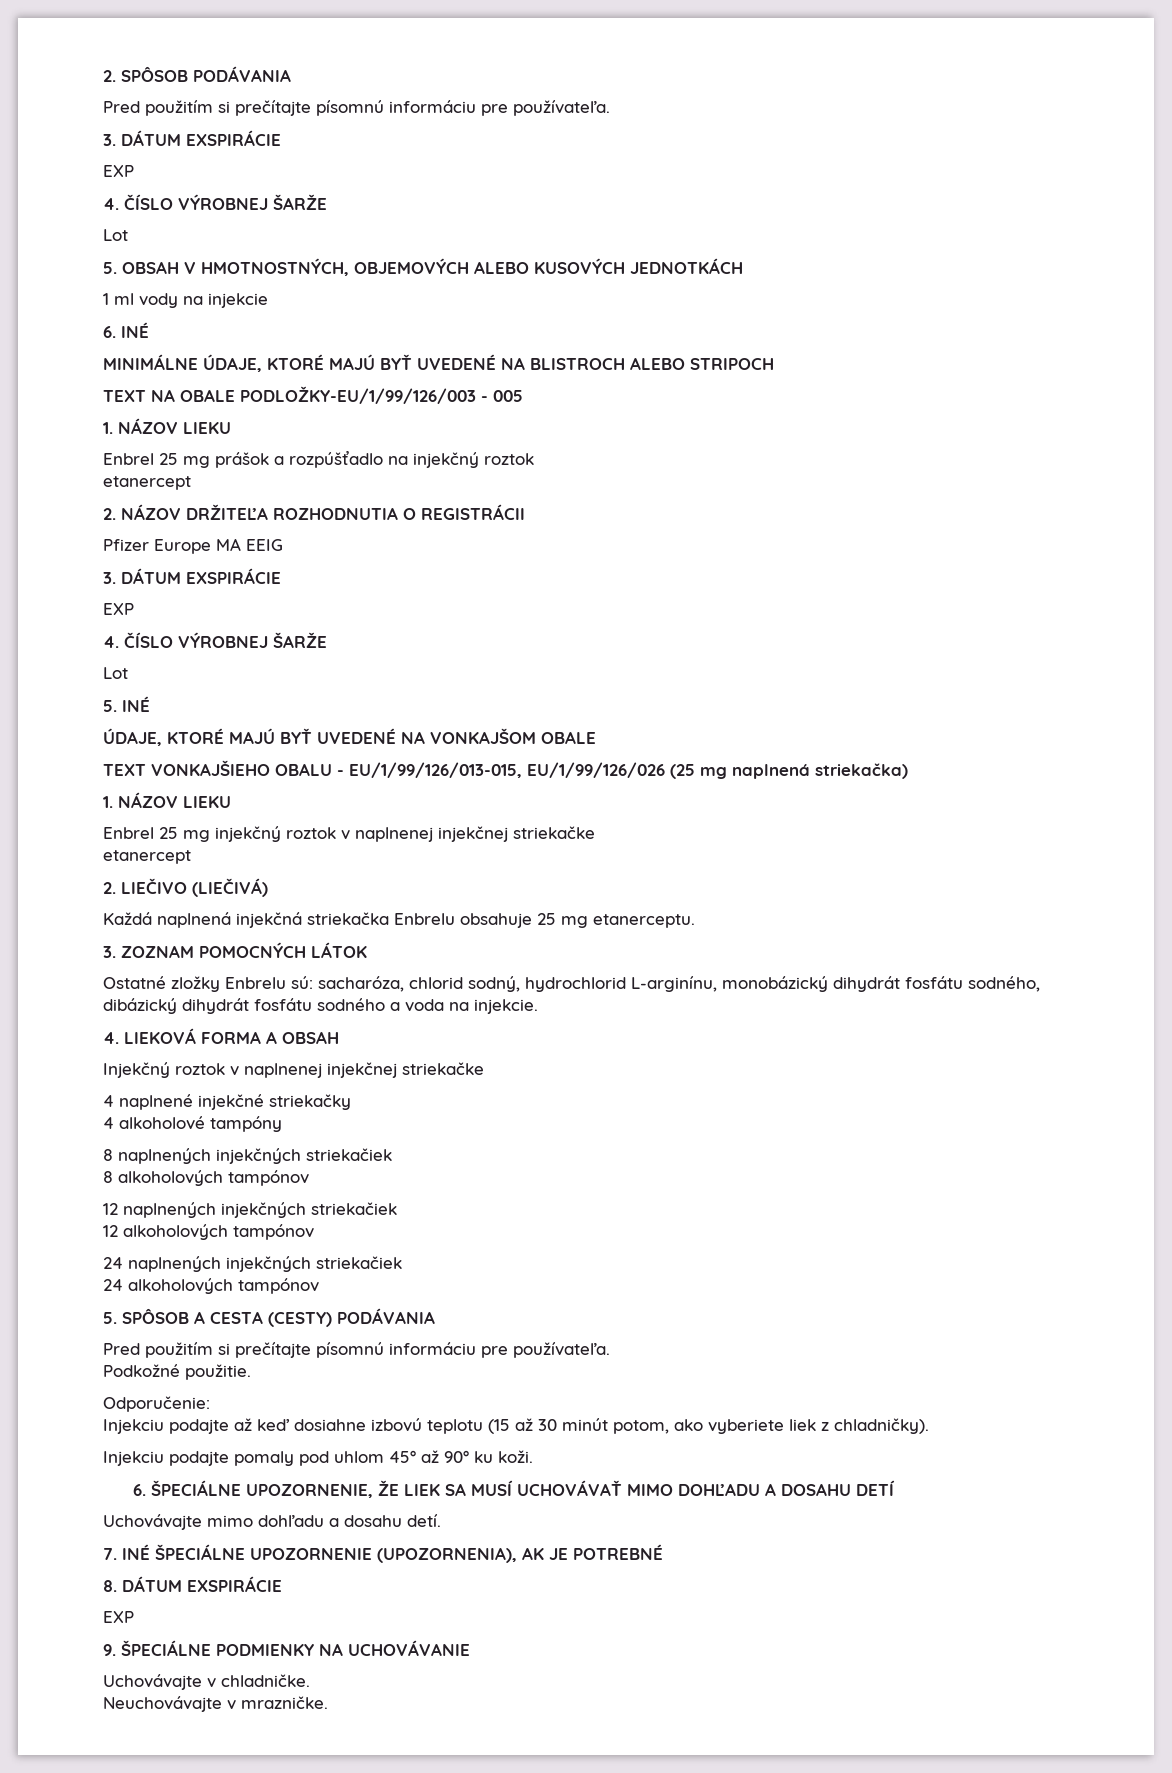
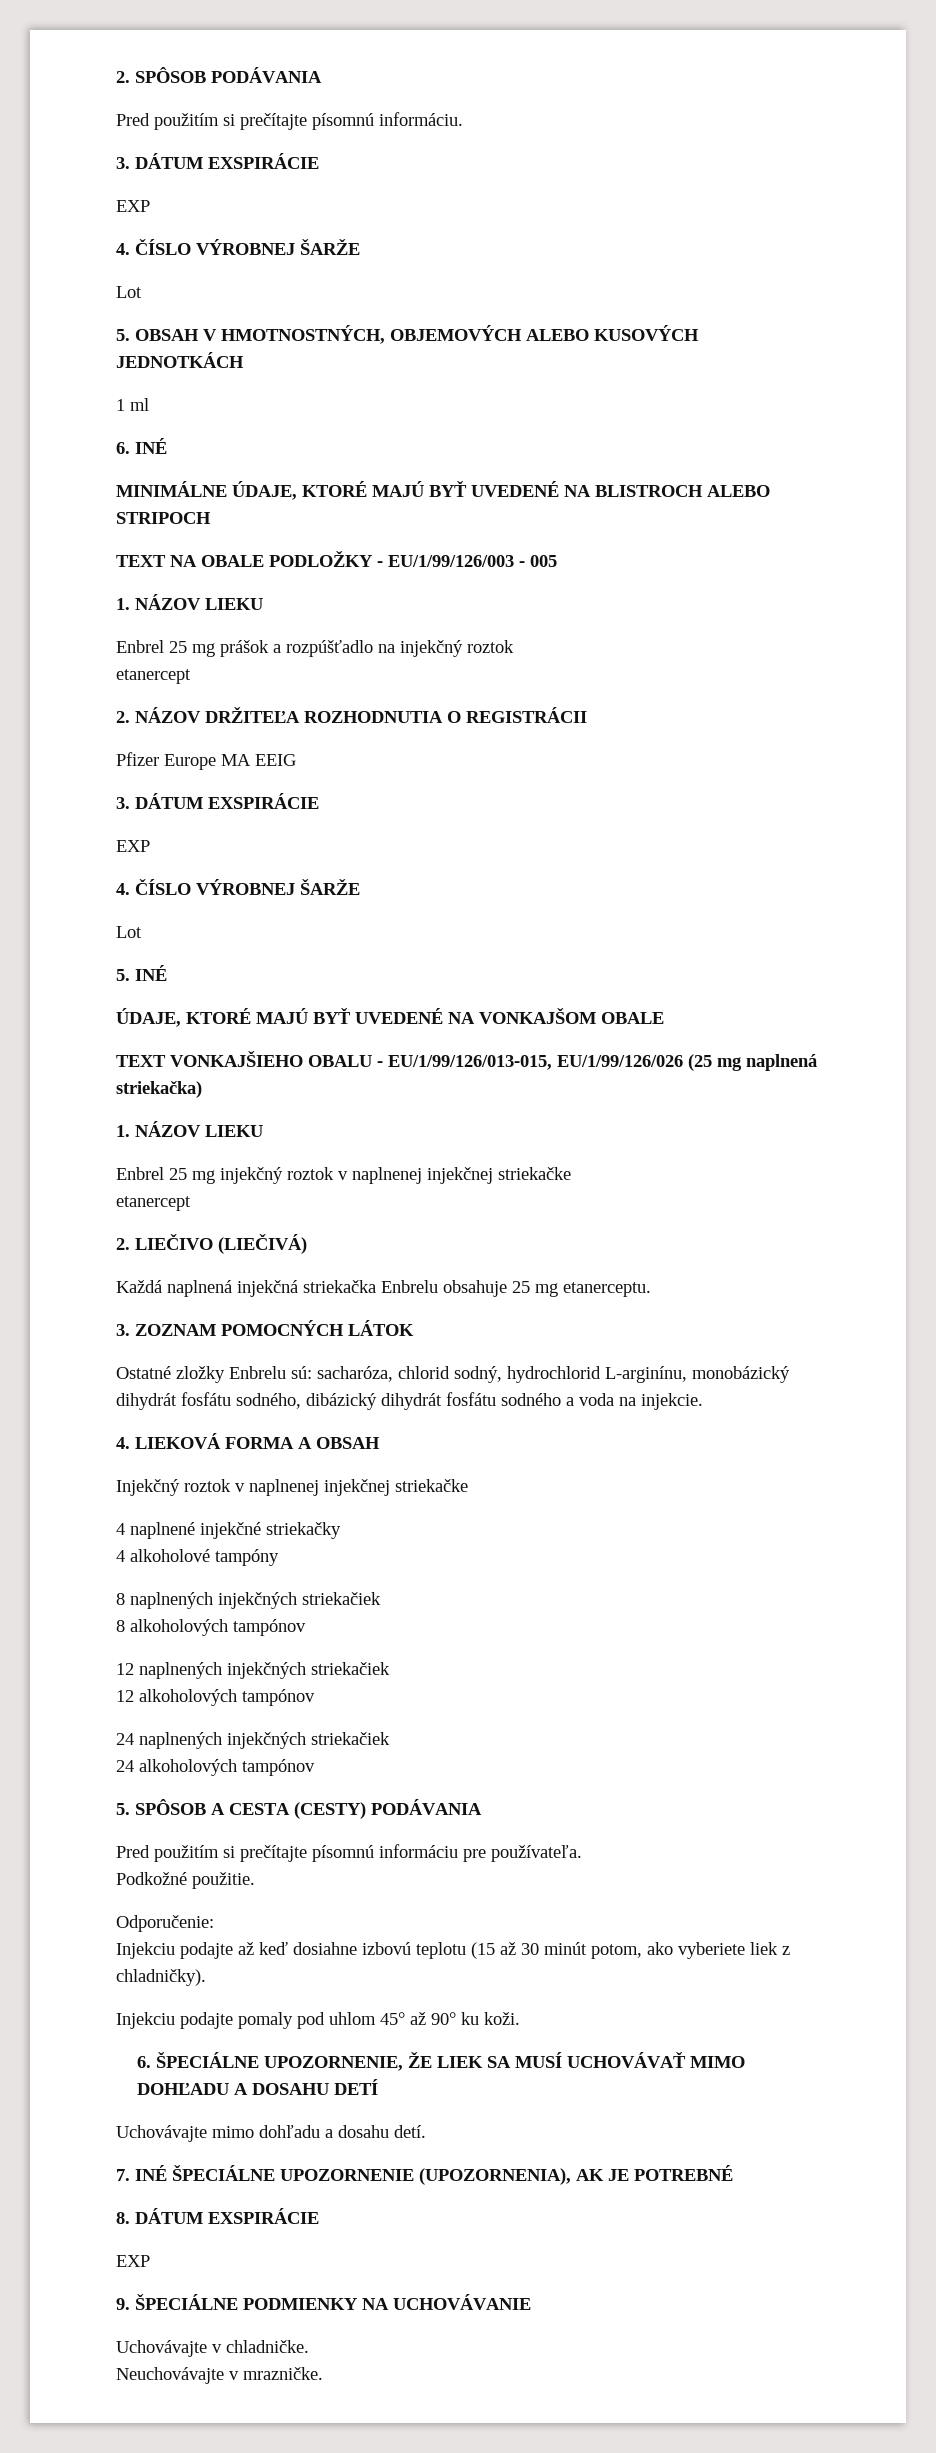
[389,100,610,116] informáciu pre používateľa. -> [379,112,463,126] informáciu.
[139,293,268,308] vody na injekcie -> (149, 404) none
[240,386,476,404] PODLOŽKY-EU/1/99/126/003 -> [269,551,514,567] PODLOŽKY - EU/1/99/126/003

